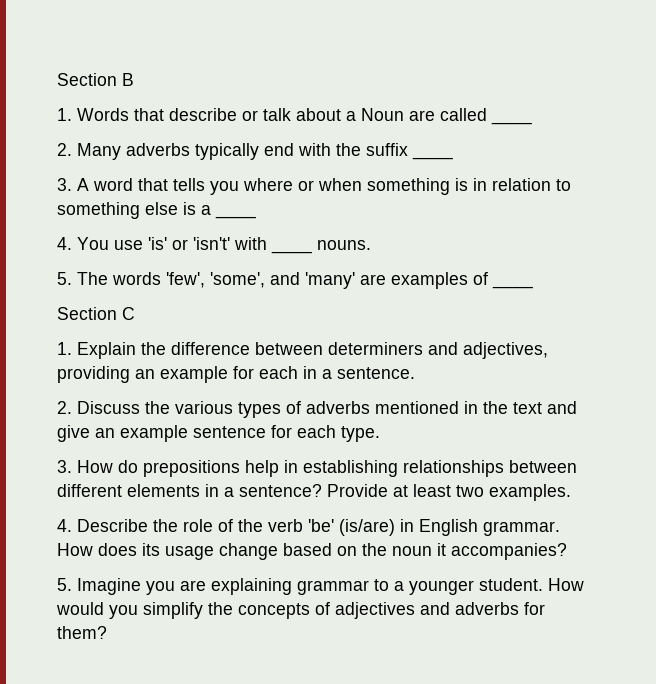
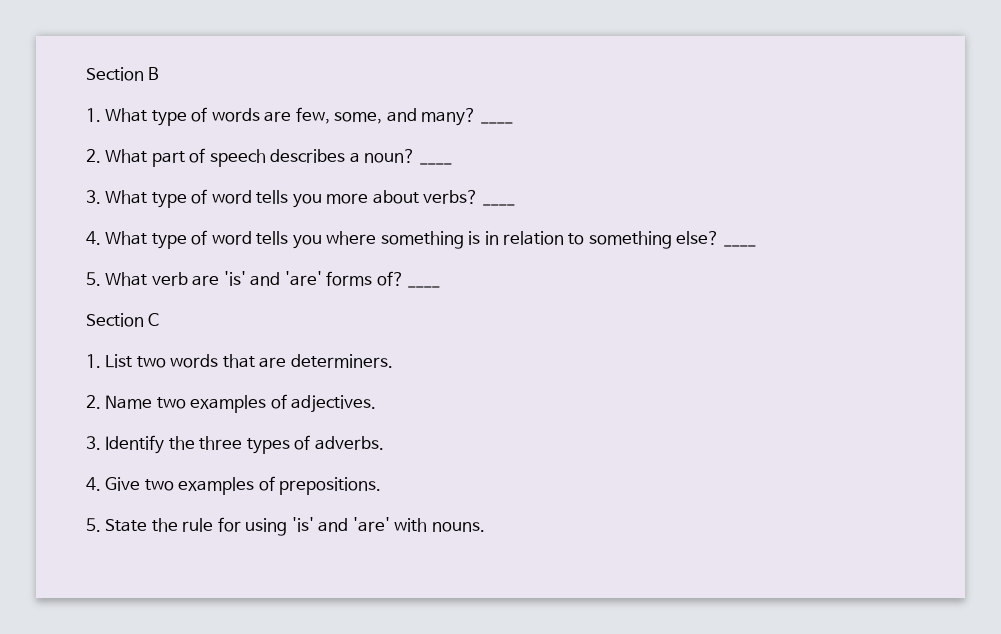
[77,108,487,121] [491,121,532,125] [57,143,408,160] [412,156,453,160] [57,178,168,191] Words that describe or talk about a Noun are called ____ // 2. Many adverbs typically end with the suffix ____ // 3. A word that -> [105,107,513,126] [86,148,452,167] [86,189,515,208] [86,230,252,249] What type of words are few, some, and many? ____ // 2. What part of speech describes a noun? ____ // 3. What type of word tells you more about verbs? ____ // 4. What type of word
[298,178,362,191] or when -> (377, 238) none
[145,202,211,215] [215,215,256,219] [57,237,267,250] [271,250,312,254] [317,240,371,250] [57,272,488,289] [492,285,533,289] [57,307,135,320] [57,342,548,359] [57,366,415,383] [57,401,577,418] [57,425,380,442] [57,460,577,477] [57,484,571,501] [57,519,560,536] [57,543,567,560] [57,578,584,595] [56,602,545,619] [57,626,107,639] else is a ____ // 4. You use 'is' or 'isn't' with ____ nouns. // 5. The words 'few', 'some', and 'many' are examples of ____ // Section C // 1. Explain the difference between determiners and adjectives, providing an example for each in a sentence. // 2. Discuss the various types of adverbs mentioned in the text and give an example sentence for each type. // 3. How do prepositions help in establishing relationships between different elements in a sentence? Provide at least two examples. // 4. Describe the role of the verb 'be' (is/are) in English grammar. How does its usage change based on the noun it accompanies? // 5. Imagine you are explaining grammar to a younger student. How would you simplify the concepts of adjectives and adverbs for them? -> [676,231,756,247] [86,271,441,288] [86,313,160,327] [86,354,393,368] [86,394,377,413] [86,435,384,454] [86,476,382,495] [86,517,485,536] else? ____ // 5. What verb are 'is' and 'are' forms of? ____ // Section C // 1. List two words that are determiners. // 2. Name two examples of adjectives. // 3. Identify the three types of adverbs. // 4. Give two examples of prepositions. // 5. State the rule for using 'is' and 'are' with nouns.

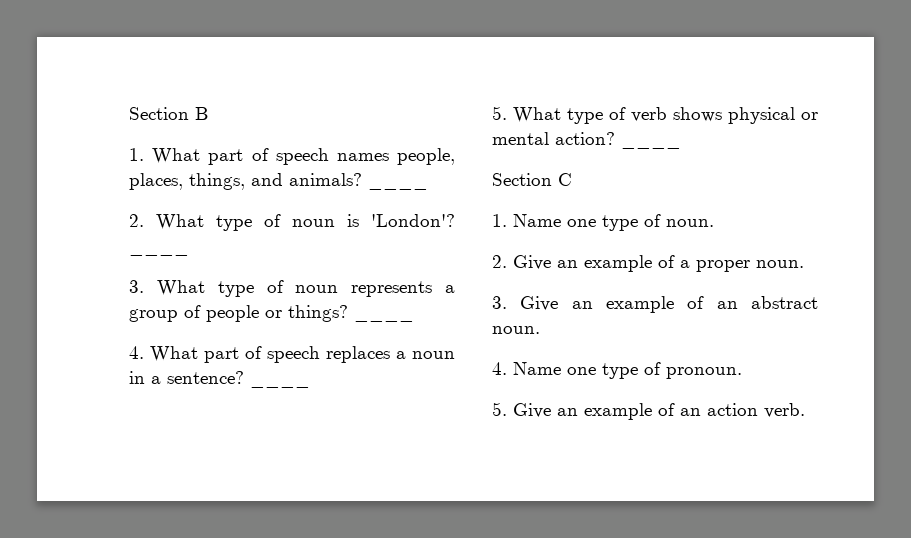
[151,107,513,126] [86,148,416,167] type of words are few, some, and many? ____ // 2. What part of speech describes a noun? -> [208,148,455,165] [129,173,362,190] [368,186,428,190] [129,214,455,231] part of speech names people, places, things, and animals? ____ // 2. What type of noun is 'London'?
[211,190,515,208] [86,230,756,249] [86,271,441,288] [86,313,160,327] [86,354,393,368] [86,394,377,413] [86,435,384,454] [86,476,382,495] [86,517,485,536] word tells you more about verbs? ____ // 4. What type of word tells you where something is in relation to something else? ____ // 5. What verb are 'is' and 'are' forms of? ____ // Section C // 1. List two words that are determiners. // 2. Name two examples of adjectives. // 3. Identify the three types of adverbs. // 4. Give two examples of prepositions. // 5. State the rule for using 'is' and 'are' with nouns. -> [295,281,455,297] [129,305,414,322] [129,346,455,363] [129,371,244,384] [250,384,310,388] [492,106,818,124] [492,132,615,145] [621,145,681,149] [492,173,572,186] [492,214,714,231] [492,255,804,272] [492,296,818,313] [492,326,540,334] [492,362,742,379] [492,402,805,420] noun represents a group of people or things? ____ // 4. What part of speech replaces a noun in a sentence? ____ // 5. What type of verb shows physical or mental action? ____ // Section C // 1. Name one type of noun. // 2. Give an example of a proper noun. // 3. Give an example of an abstract noun. // 4. Name one type of pronoun. // 5. Give an example of an action verb.

